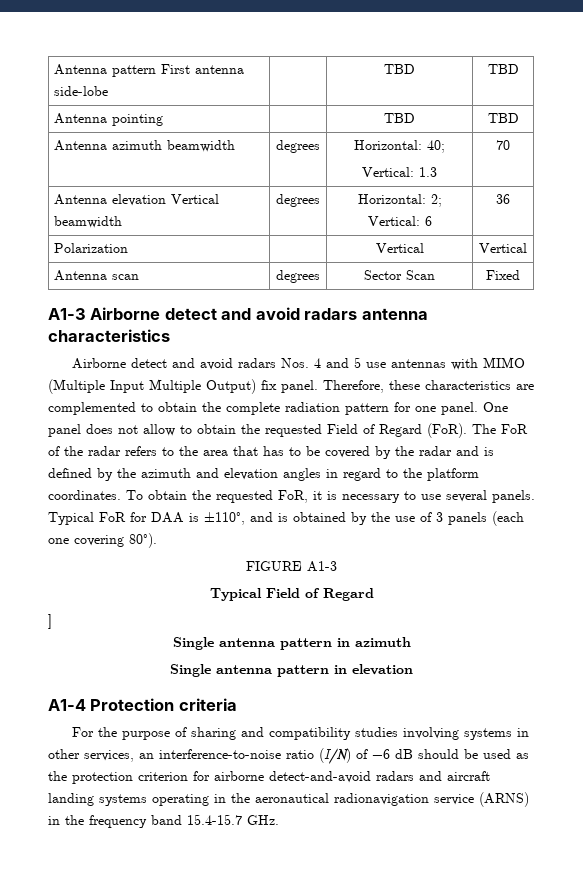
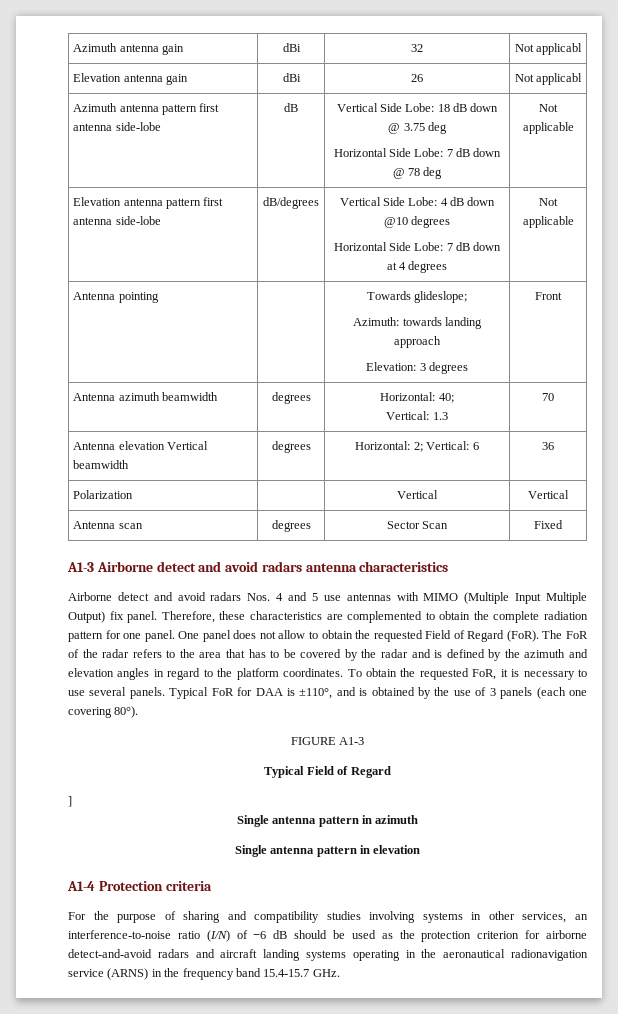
[54,64,245,77] [54,86,109,96] [384,64,415,74] [487,64,519,74] [54,113,164,126] [384,113,415,123] [487,113,519,123] Antenna pattern First antenna side-lobe | | TBD | TBD // Antenna pointing | | TBD | TBD -> [73,43,184,55] [282,43,301,52] [411,44,423,52] [514,43,583,55] [73,73,188,85] [282,73,301,82] [411,74,423,82] [514,73,583,85] [73,103,220,115] [73,122,161,131] [284,103,298,112] [336,103,499,112] [388,122,447,134] [333,148,502,157] [392,167,443,179] [539,104,558,112] [522,122,574,134] [73,197,224,209] [73,216,161,225] [263,197,319,209] [339,197,496,206] [383,216,451,228] [333,242,502,251] [386,261,448,273] [539,198,558,206] [522,216,574,228] [73,292,159,303] [366,291,468,303] [353,317,482,329] [394,336,441,348] [366,362,468,374] [535,292,562,300] Azimuth antenna gain | dBi | 32 | Not applicabl // Elevation antenna gain | dBi | 26 | Not applicabl // Azimuth antenna pattern first antenna side-lobe | dB | Vertical Side Lobe: 18 dB down @ 3.75 deg // Horizontal Side Lobe: 7 dB down @ 78 deg | Not applicable // Elevation antenna pattern first antenna side-lobe | dB/degrees | Vertical Side Lobe: 4 dB down @10 degrees // Horizontal Side Lobe: 7 dB down at 4 degrees | Not applicable // Antenna pointing | | Towards glideslope; // Azimuth: towards landing approach // Elevation: 3 degrees | Front

